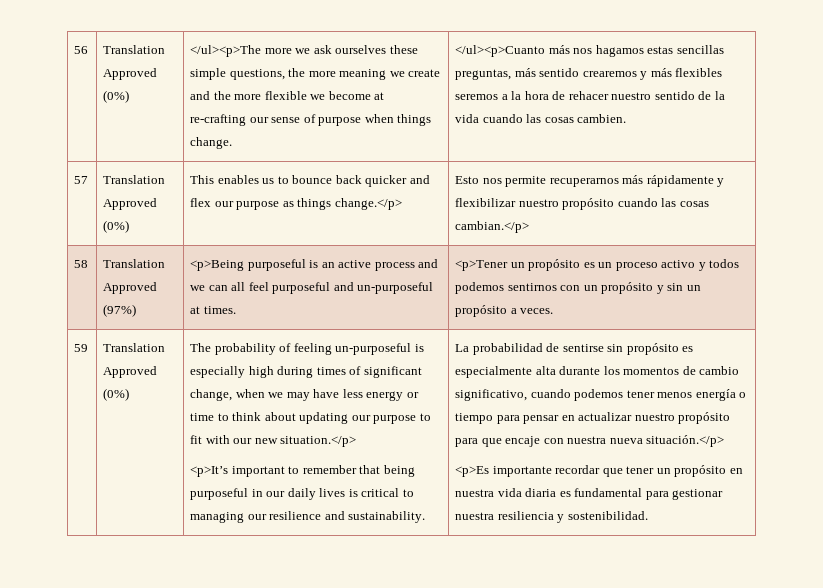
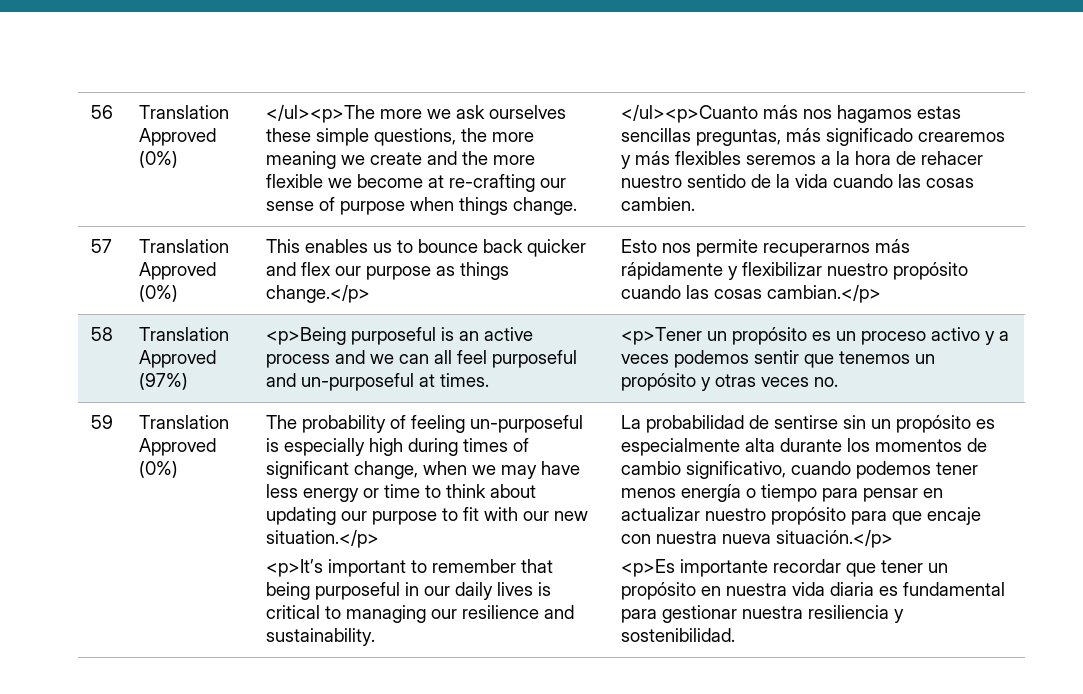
[539,68,580,77] sentido -> [825,128,913,146] significado
[709,259,740,268] [455,282,701,294] [455,305,554,317] todos podemos sentirnos con un propósito y sin un propósito a veces. -> [998,331,1009,341] [620,350,935,368] [620,373,838,391] a veces podemos sentir que tenemos un propósito y otras veces no.
(624, 348) none -> [870,419,891,429] un

